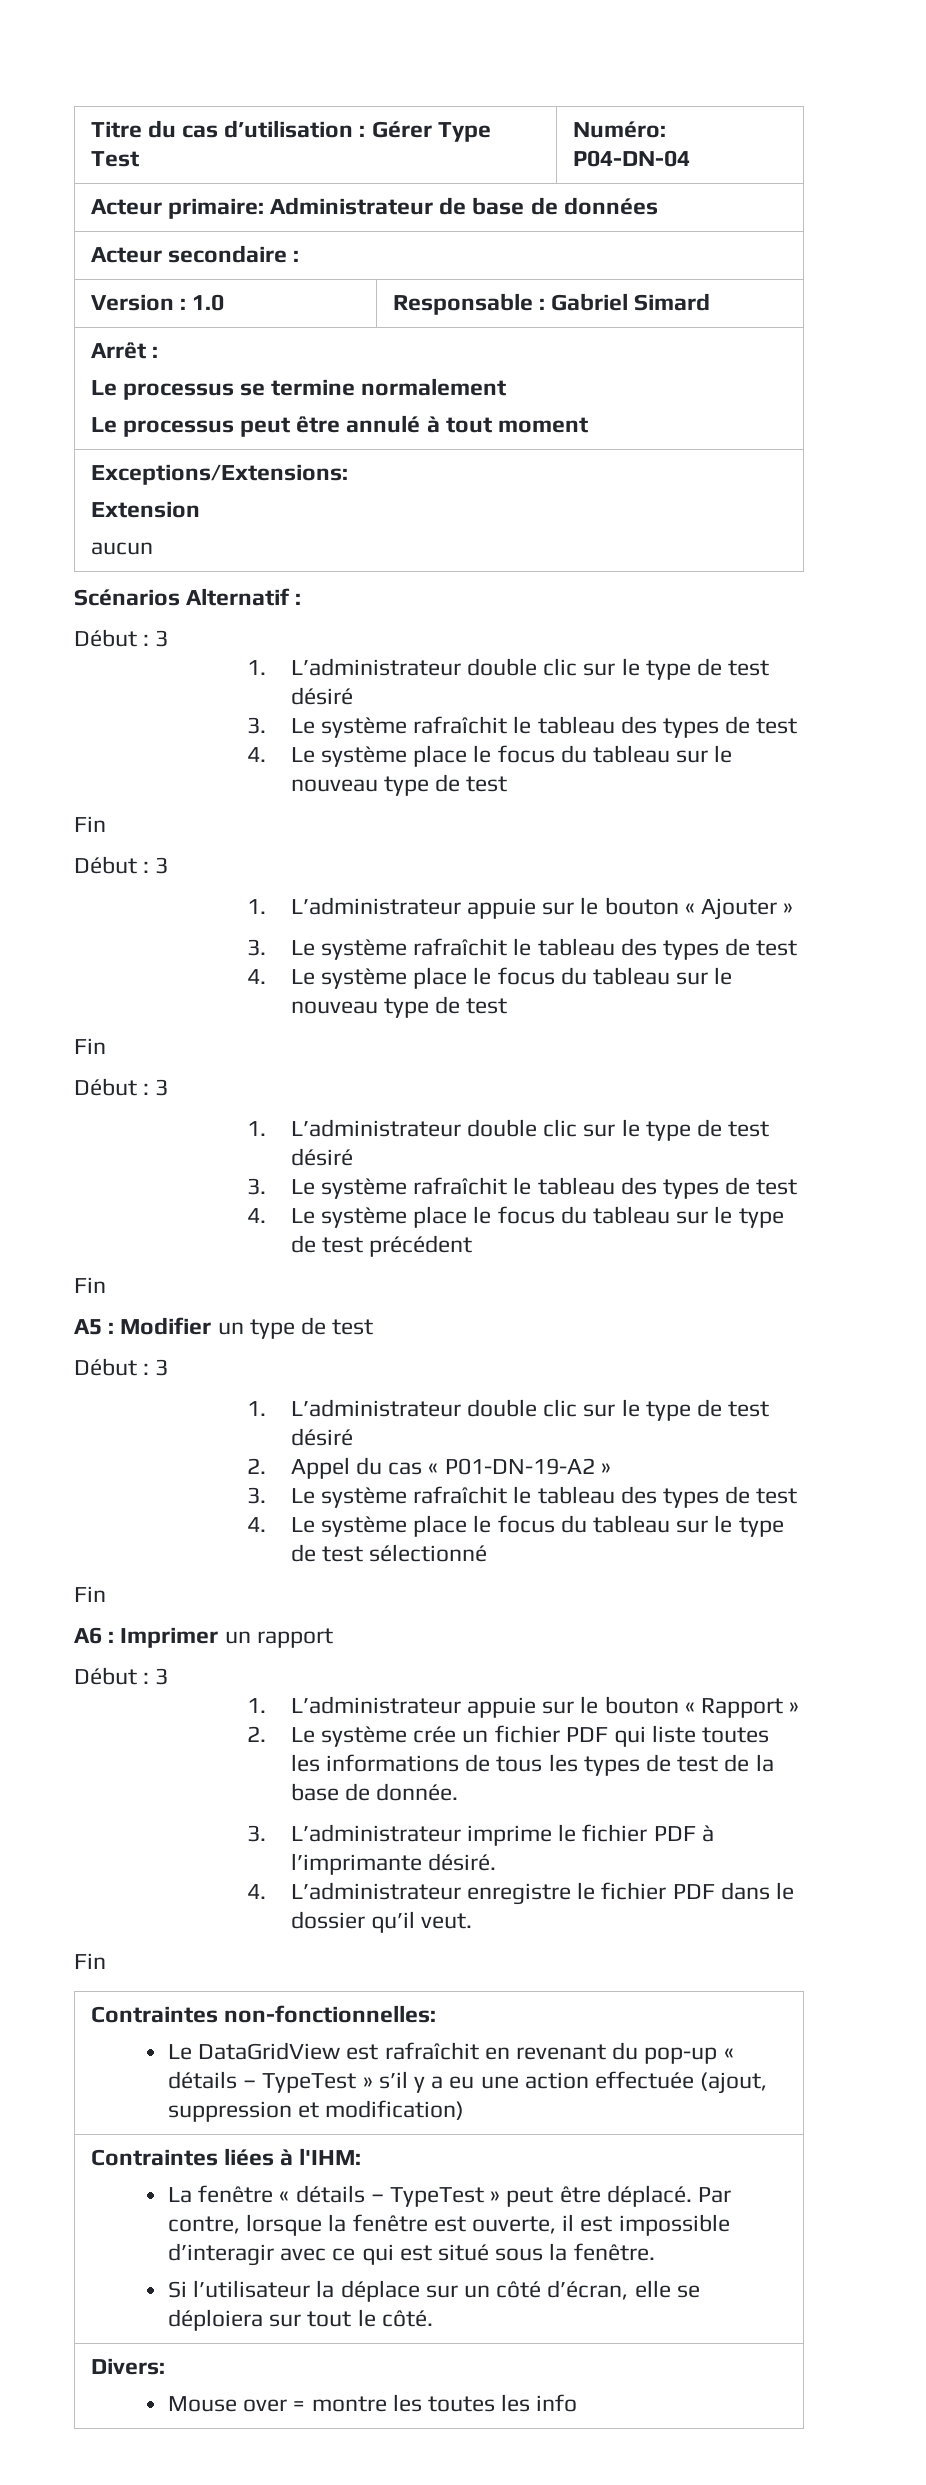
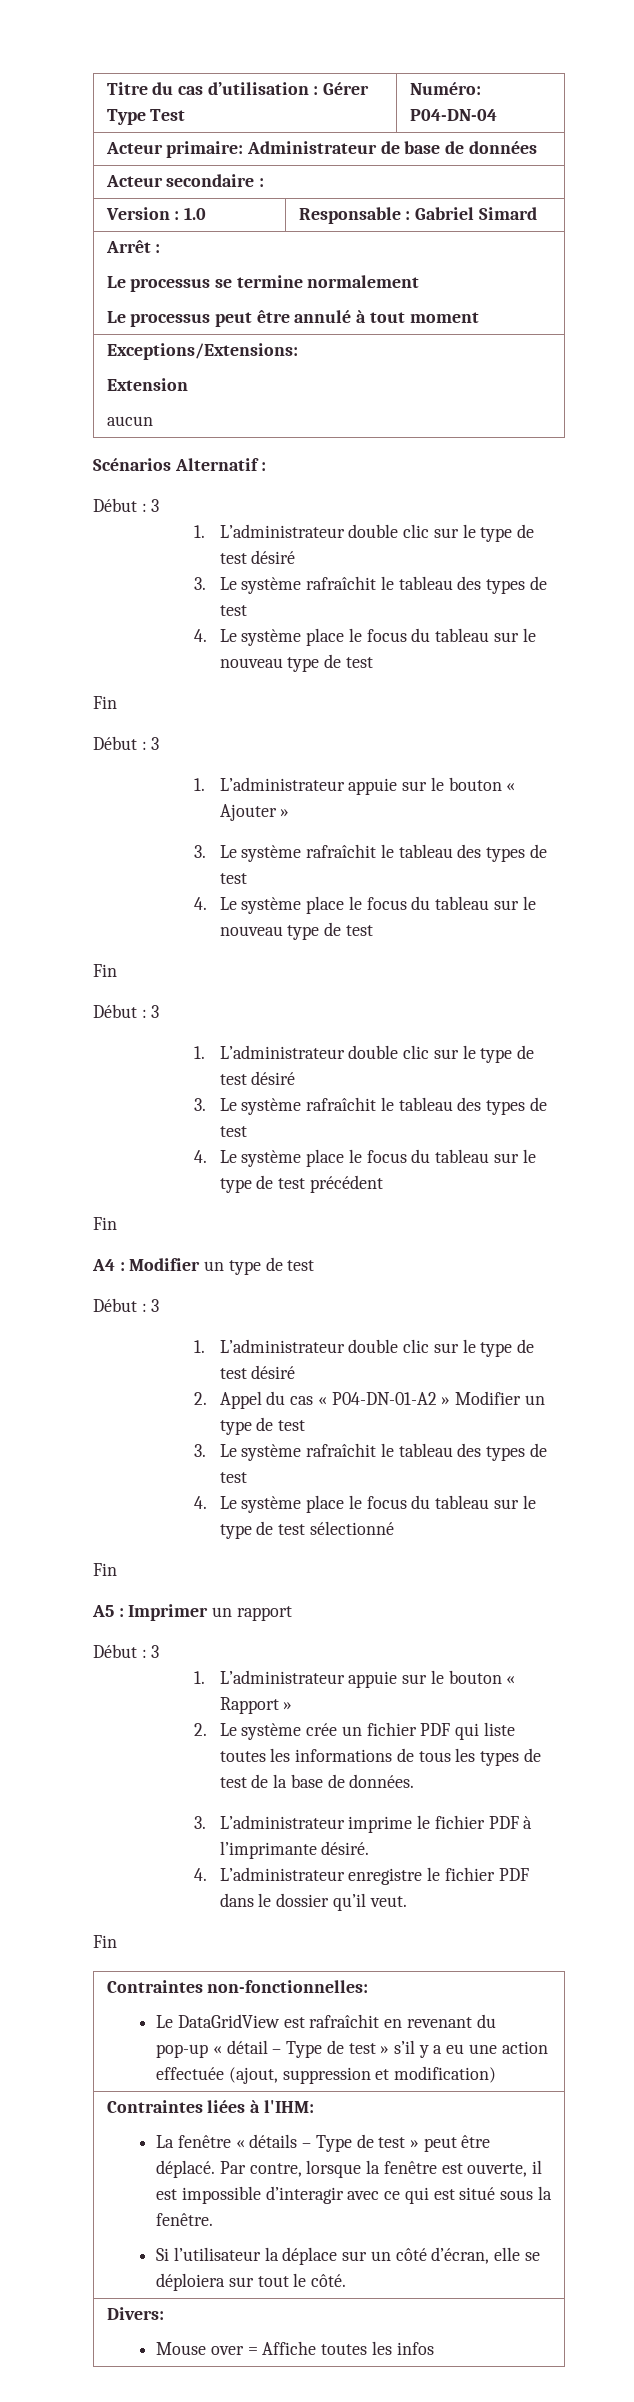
[74,1319,102,1335] A5 -> [92,1259,115,1271] A4
[444,1458,611,1475] P01-DN-19-A2 » -> [331,1391,545,1405] [219,1417,306,1435] P04-DN-01-A2 » Modifier un type de test
[74,1627,102,1644] A6 -> [92,1605,114,1617] A5
[376,1783,459,1801] donnée. -> [349,1774,415,1788] données.
[167,2071,357,2093] détails – TypeTest -> [226,2040,376,2058] détail – Type de test
[389,2187,484,2207] TypeTest -> [315,2134,406,2152] Type de test
[311,2394,578,2412] montre les toutes les info -> [262,2341,434,2355] Affiche toutes les infos

